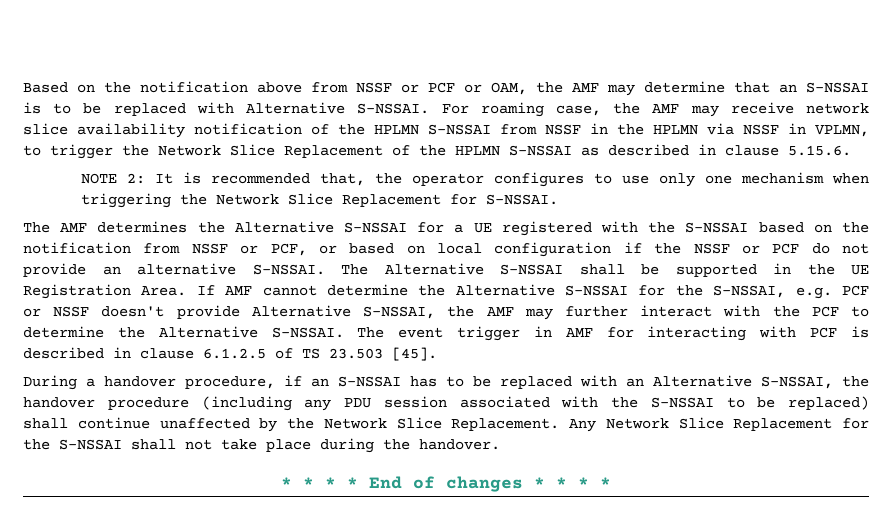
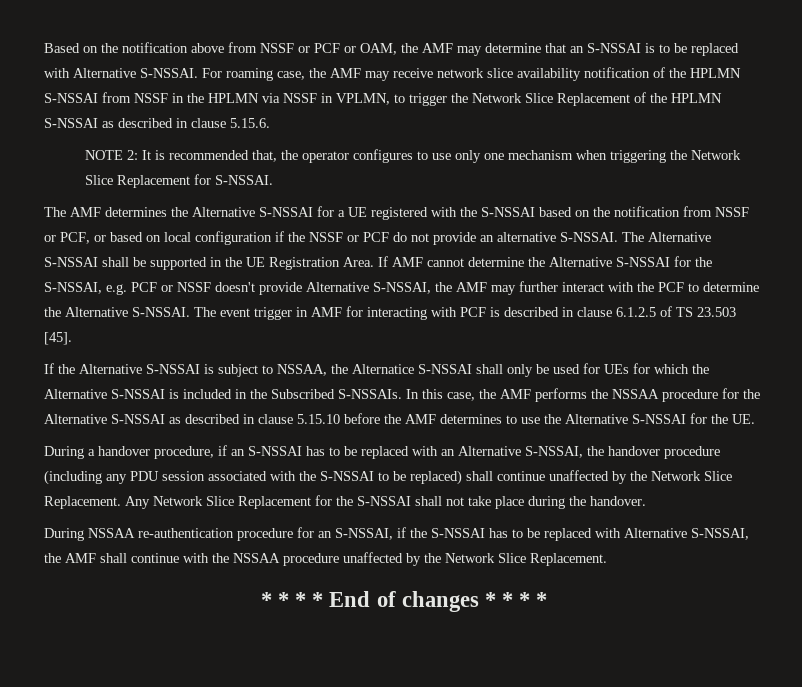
(437, 354) none -> [44,363,709,377] [44,388,760,402] [44,413,755,424] // If the Alternative S-NSSAI is subject to NSSAA, the Alternatice S-NSSAI shall only be used for UEs for which the Alternative S-NSSAI is included in the Subscribed S-NSSAIs. In this case, the AMF performs the NSSAA procedure for the Alternative S-NSSAI as described in clause 5.15.10 before the AMF determines to use the Alternative S-NSSAI for the UE.
(500, 444) none -> [44,527,749,541] [44,552,607,566] // During NSSAA re-authentication procedure for an S-NSSAI, if the S-NSSAI has to be replaced with Alternative S-NSSAI, the AMF shall continue with the NSSAA procedure unaffected by the Network Slice Replacement.

